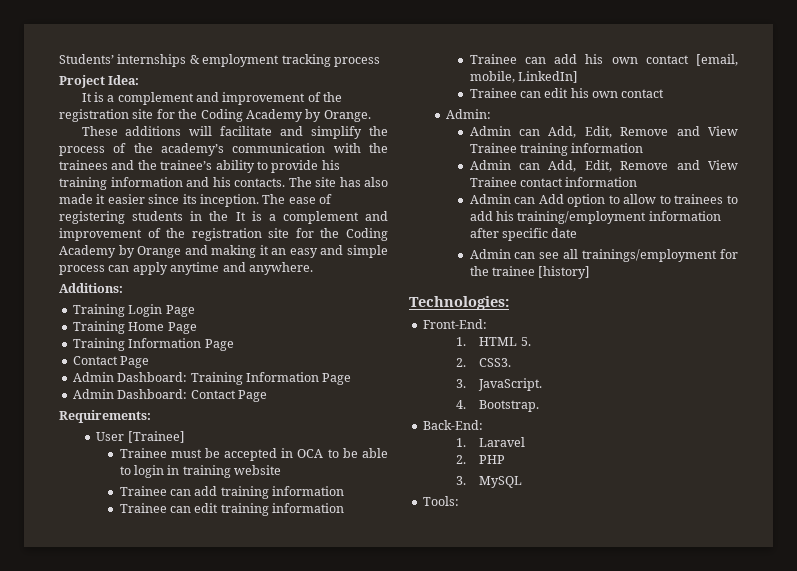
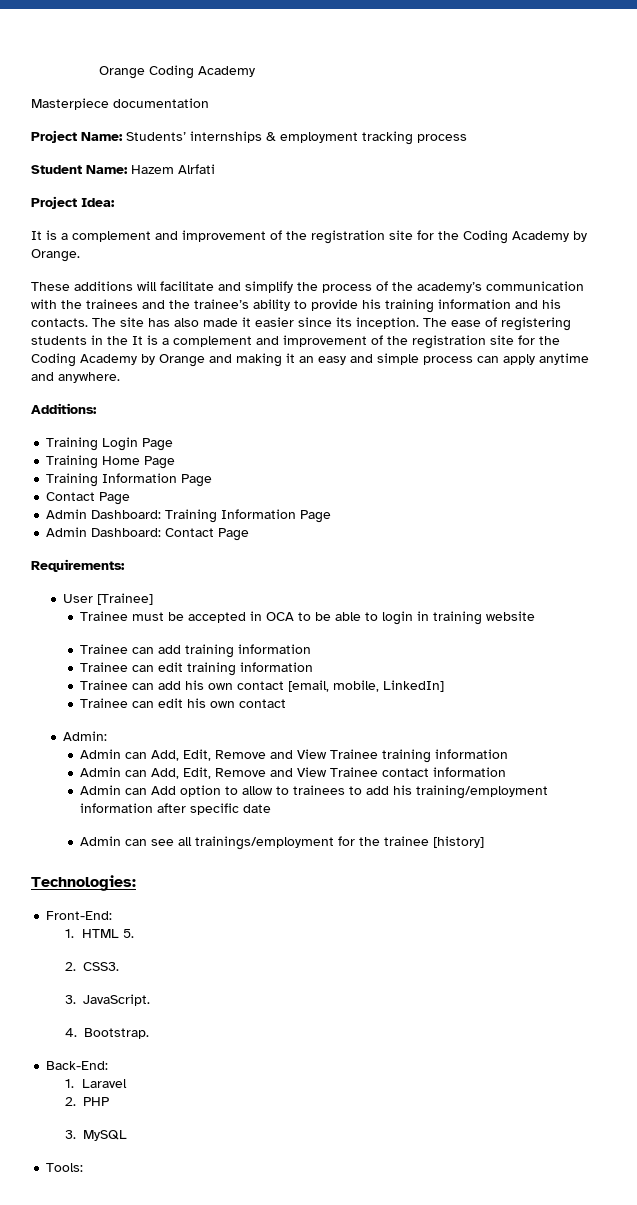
(59, 59) none -> [98,65,255,79] [31,98,209,110] [31,130,123,143] Orange Coding Academy // Masterpiece documentation // Project Name:
(380, 62) none -> [31,164,215,174] // Student Name: Hazem Alrfati

